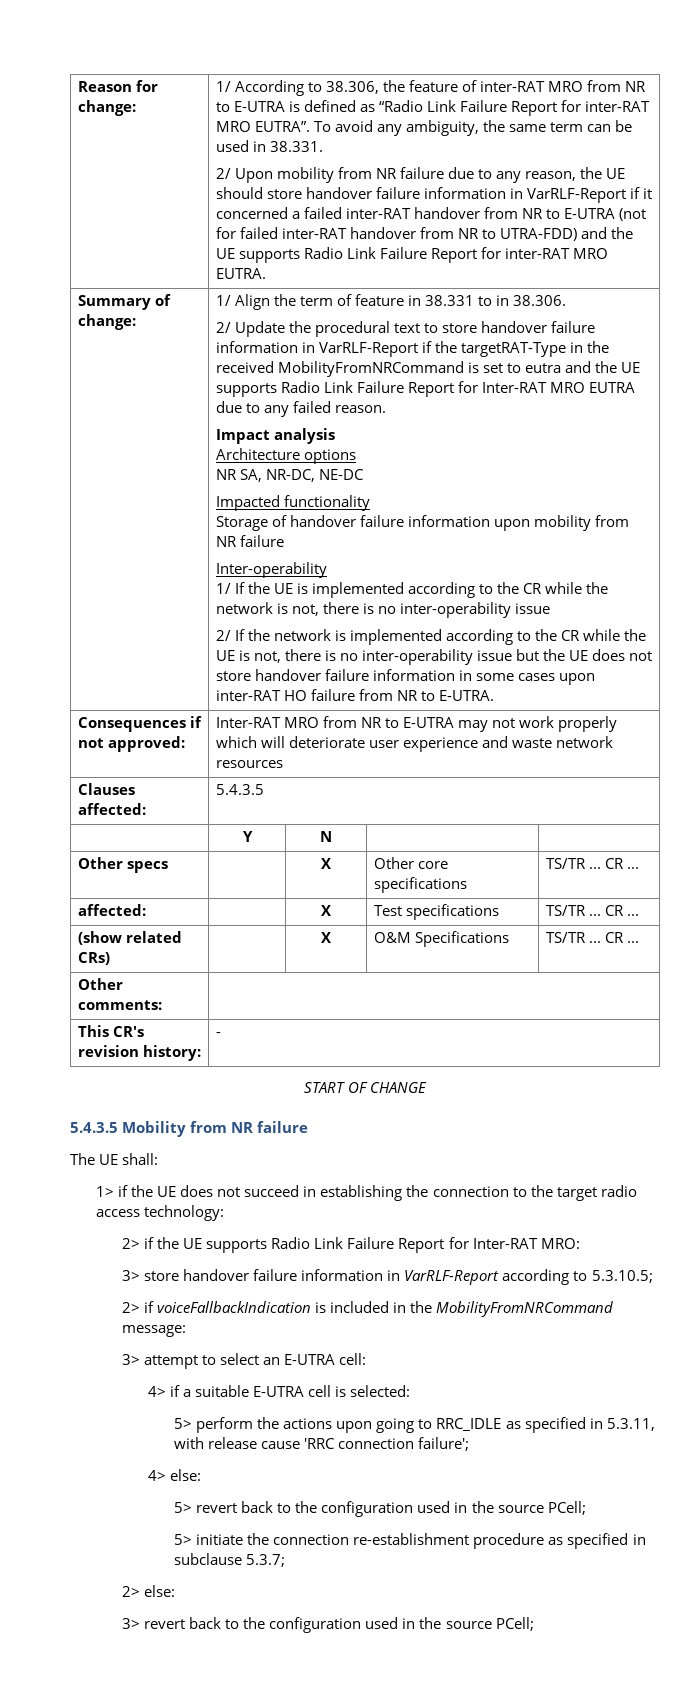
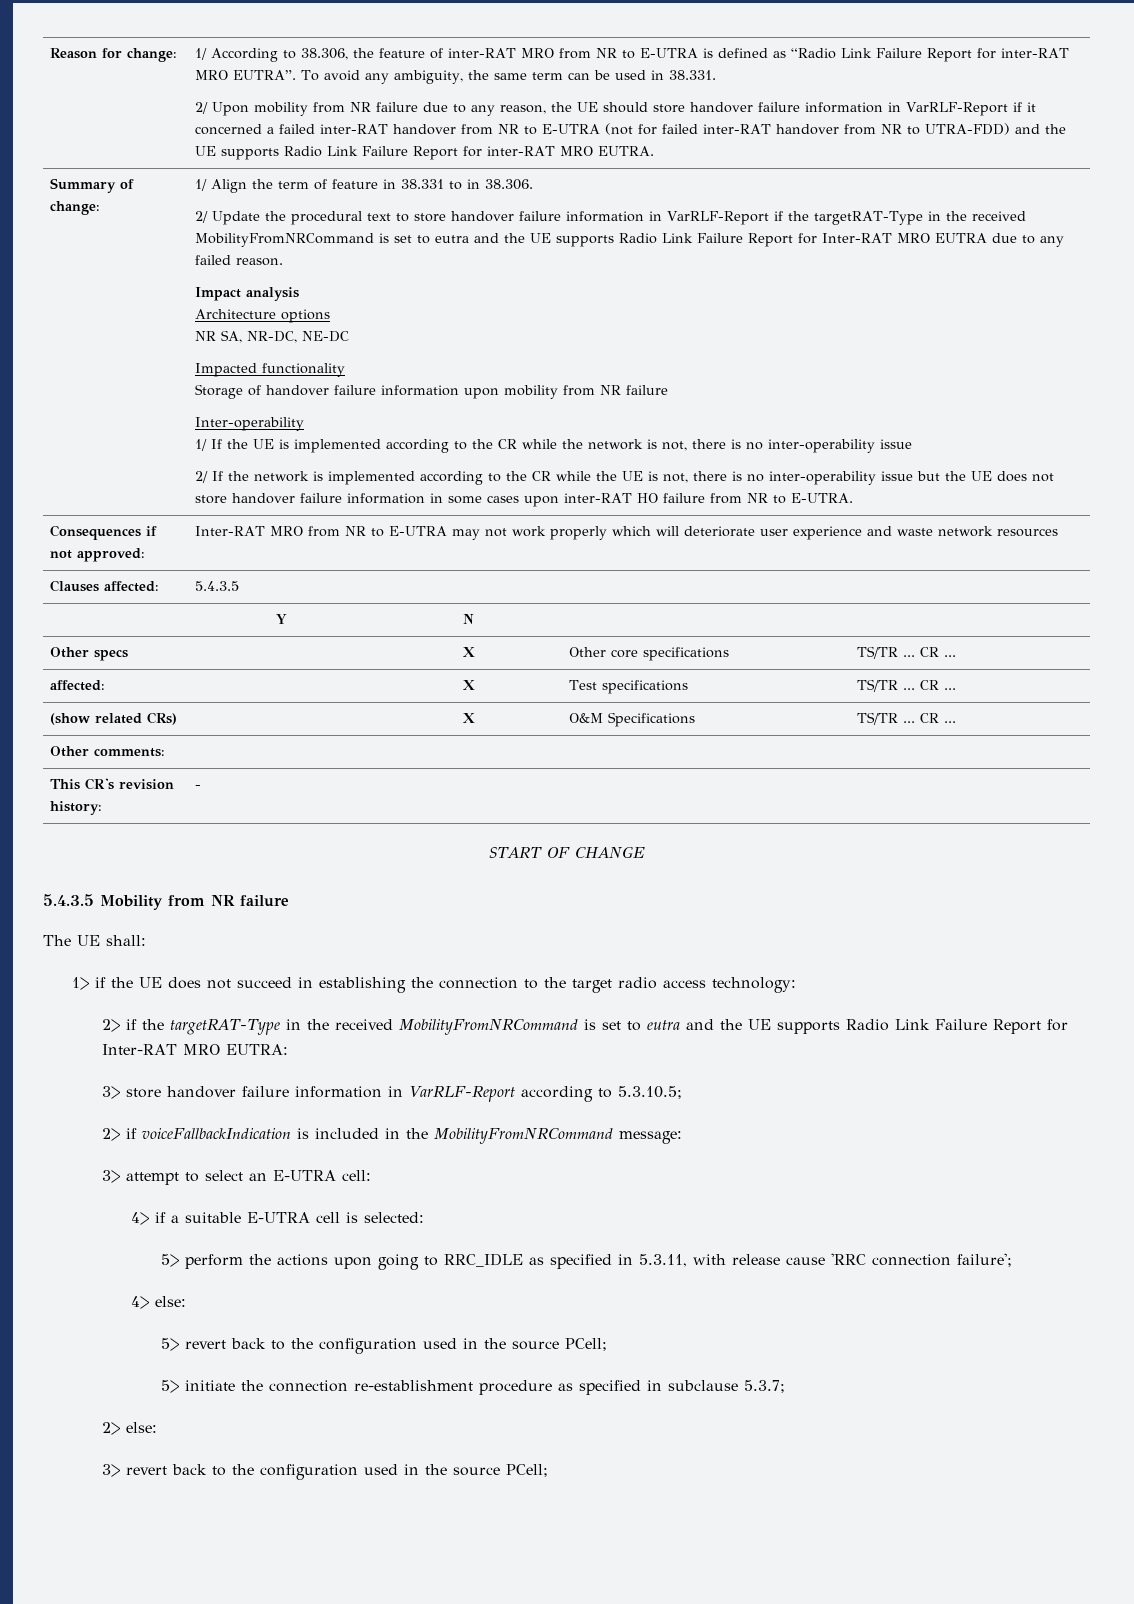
[183,1237,580,1253] UE supports Radio Link Failure Report for Inter-RAT MRO: -> [169,1019,1068,1035] [101,1044,288,1055] targetRAT-Type in the received MobilityFromNRCommand is set to eutra and the UE supports Radio Link Failure Report for Inter-RAT MRO EUTRA:

